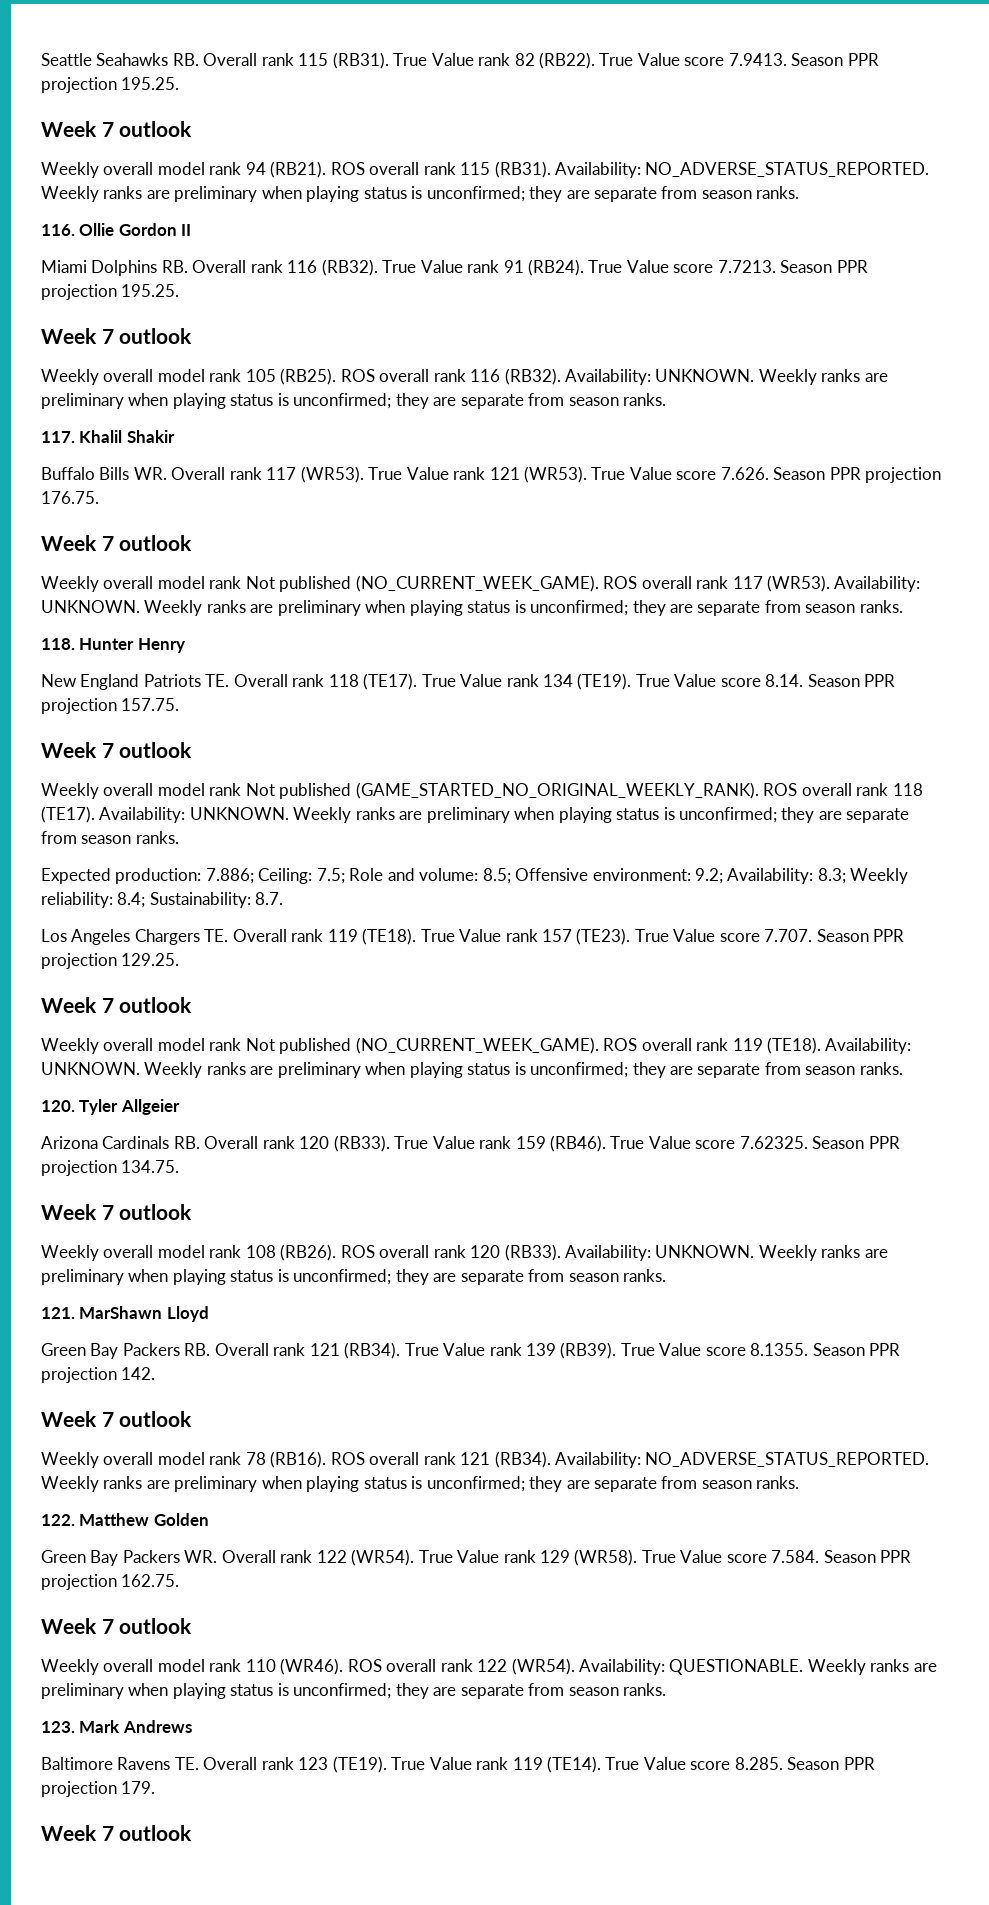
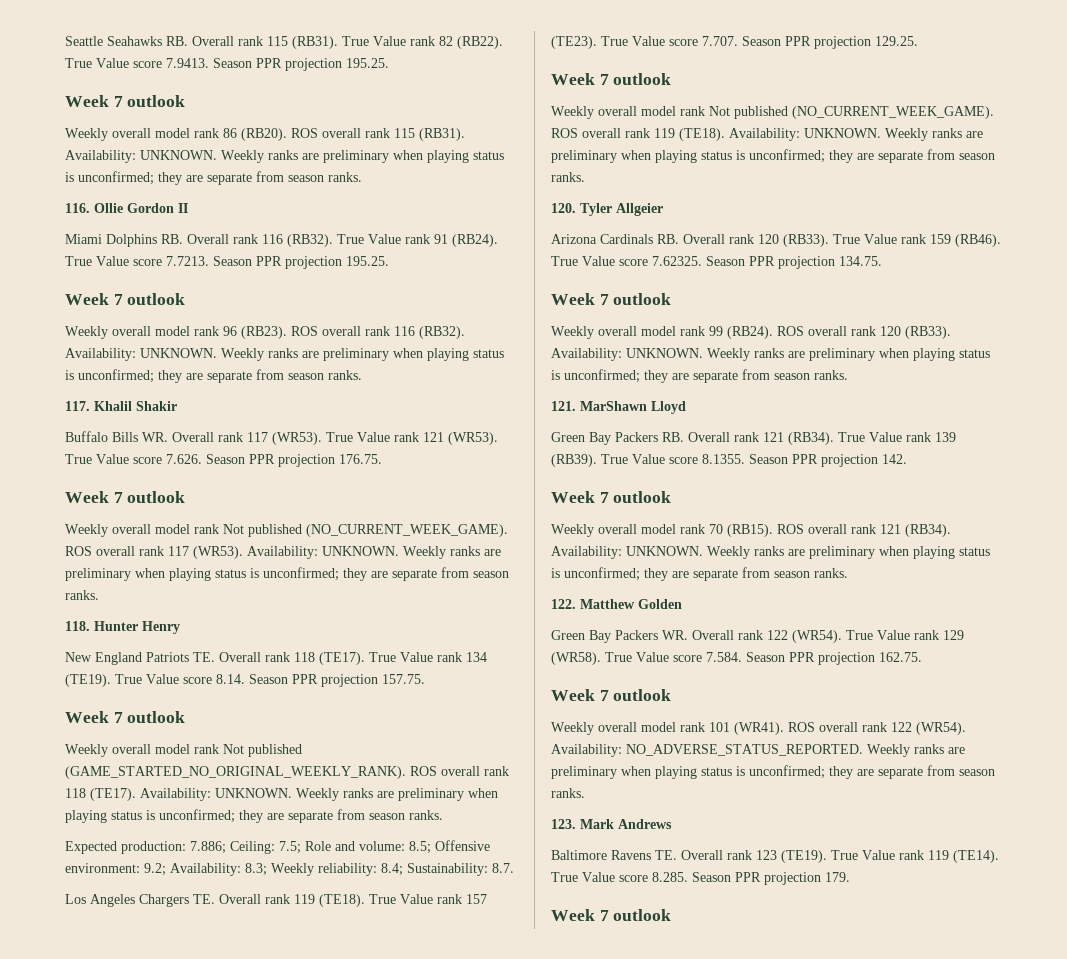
[245,161,327,178] 94 (RB21). -> [223,128,287,141] 86 (RB20).
[645,162,930,177] NO_ADVERSE_STATUS_REPORTED. -> [140,150,217,160] UNKNOWN.
[245,368,337,385] 105 (RB25). -> [223,326,287,339] 96 (RB23).
[245,1244,337,1261] 108 (RB26). -> [709,326,773,339] 99 (RB24).
[245,1451,327,1468] 78 (RB16). -> [709,524,773,537] 70 (RB15).
[645,1452,930,1467] NO_ADVERSE_STATUS_REPORTED. -> [626,546,703,556] UNKNOWN.
[245,1658,344,1675] 110 (WR46). -> [709,722,784,735] 101 (WR41).
[669,1659,804,1675] QUESTIONABLE. -> [626,744,863,756] NO_ADVERSE_STATUS_REPORTED.

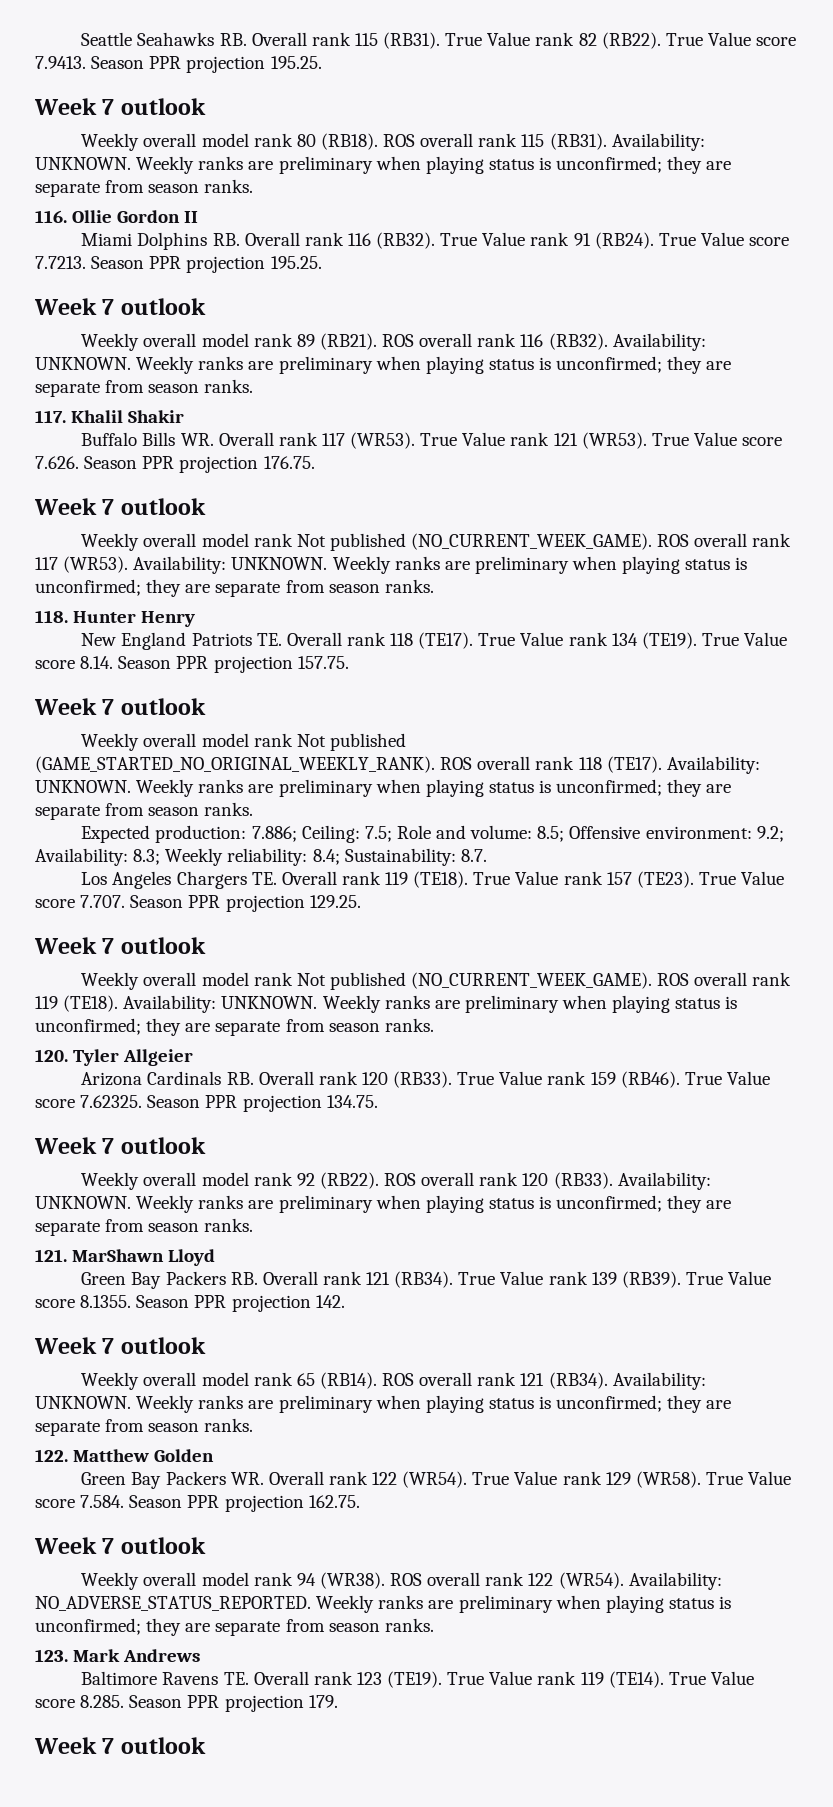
[223,128,287,141] 86 (RB20). -> [296,133,378,150] 80 (RB18).
[223,326,287,339] 96 (RB23). -> [296,333,377,350] 89 (RB21).
[709,326,773,339] 99 (RB24). -> [296,1172,379,1189] 92 (RB22).
[709,524,773,537] 70 (RB15). -> [296,1372,377,1389] 65 (RB14).
[709,722,784,735] 101 (WR41). -> [296,1572,385,1589] 94 (WR38).

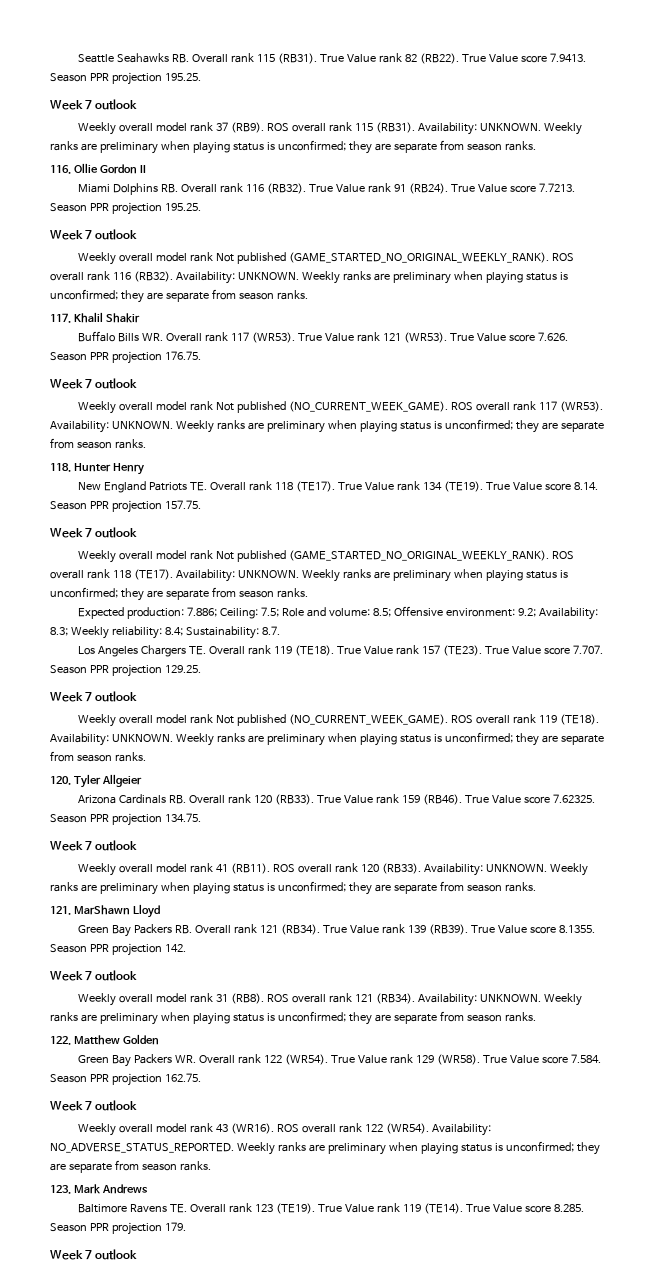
[296,133,378,150] 80 (RB18). -> [215,122,264,133] 37 (RB9).
[296,333,377,350] 89 (RB21). -> [215,252,549,264] Not published (GAME_STARTED_NO_ORIGINAL_WEEKLY_RANK).
[296,1172,379,1189] 92 (RB22). -> [215,863,270,874] 41 (RB11).
[296,1372,377,1389] 65 (RB14). -> [215,993,264,1004] 31 (RB8).
[296,1572,385,1589] 94 (WR38). -> [215,1123,274,1134] 43 (WR16).

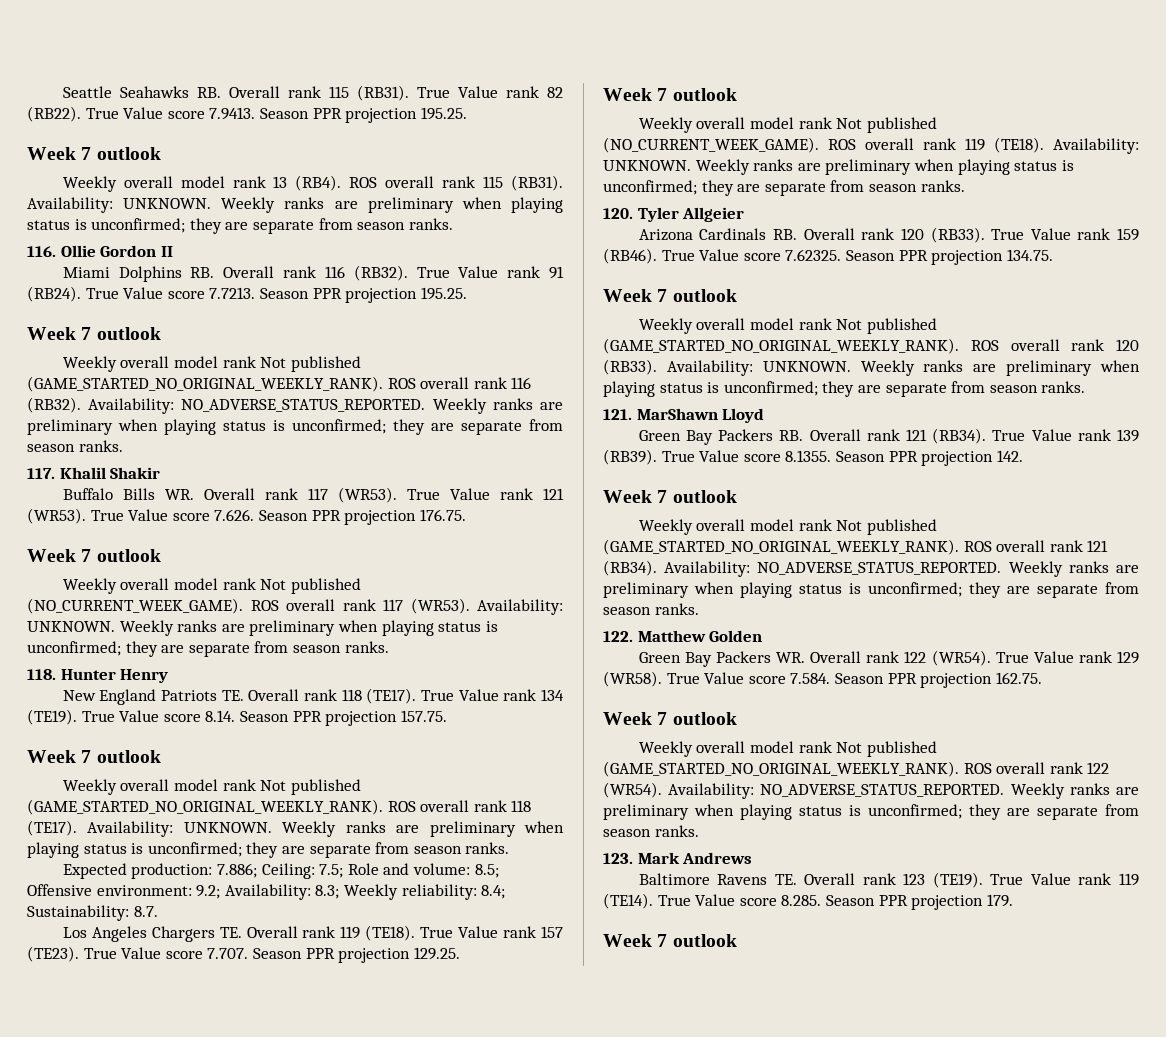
[215,122,264,133] 37 (RB9). -> [273,175,342,191] 13 (RB4).
[237,272,299,280] UNKNOWN. -> [181,399,426,412] NO_ADVERSE_STATUS_REPORTED.
[215,863,270,874] 41 (RB11). -> [836,318,937,334] [603,338,959,354] Not published (GAME_STARTED_NO_ORIGINAL_WEEKLY_RANK).
[215,993,264,1004] 31 (RB8). -> [836,519,937,535] [603,539,959,555] Not published (GAME_STARTED_NO_ORIGINAL_WEEKLY_RANK).
[479,994,541,1002] UNKNOWN. -> [757,562,1002,575] NO_ADVERSE_STATUS_REPORTED.
[215,1123,274,1134] 43 (WR16). -> [836,741,937,757] [603,761,959,777] Not published (GAME_STARTED_NO_ORIGINAL_WEEKLY_RANK).

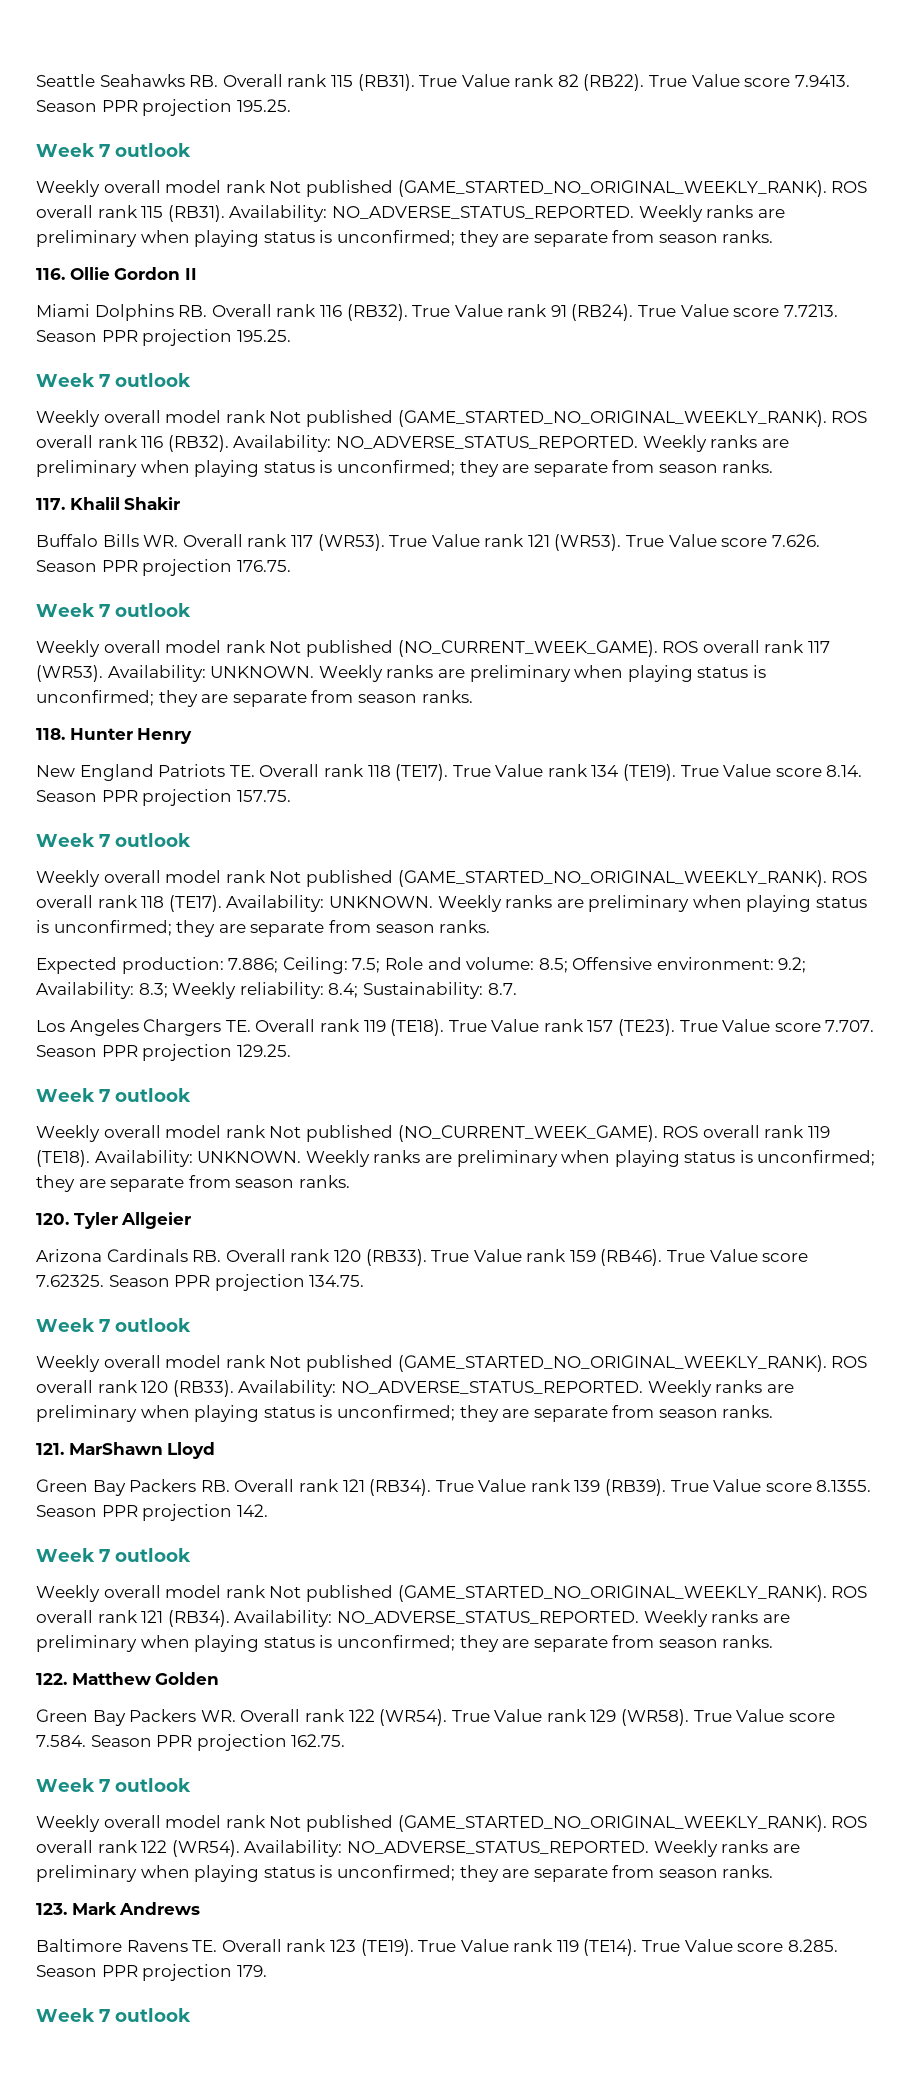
[273,175,342,191] 13 (RB4). -> [269,180,827,197] Not published (GAME_STARTED_NO_ORIGINAL_WEEKLY_RANK).
[123,198,212,209] UNKNOWN. -> [331,206,634,219] NO_ADVERSE_STATUS_REPORTED.
[762,361,851,372] UNKNOWN. -> [340,1381,643,1394] NO_ADVERSE_STATUS_REPORTED.

